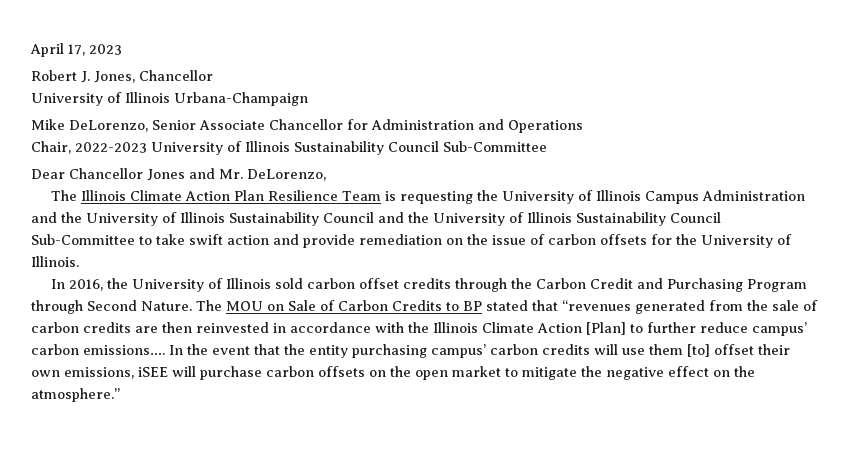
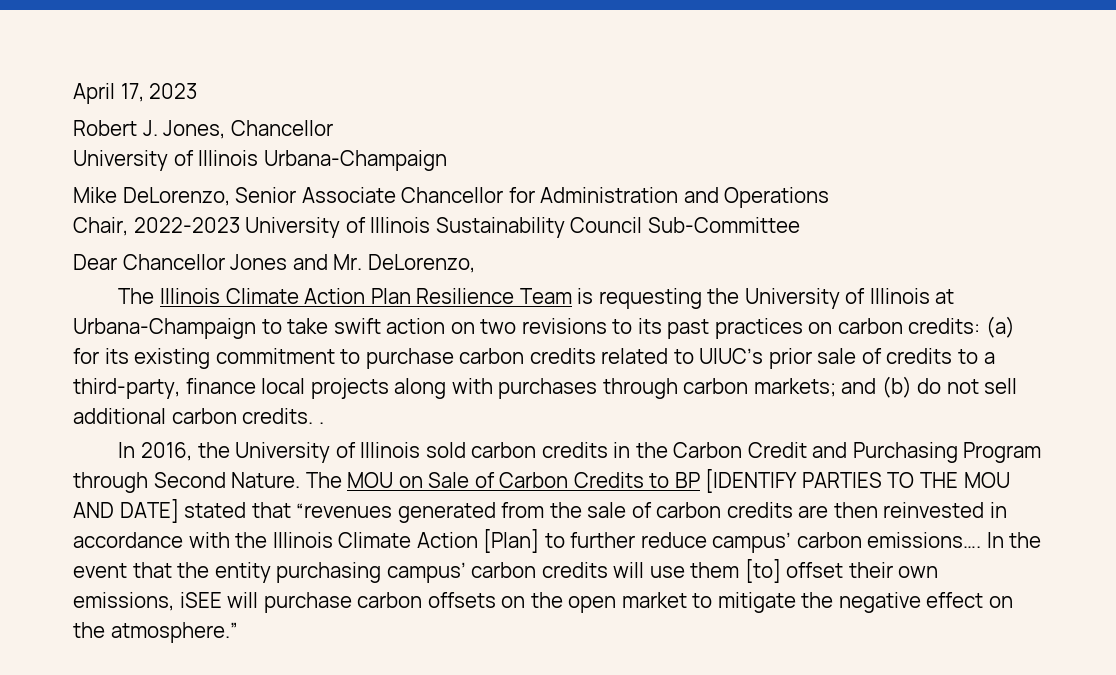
[644,190,805,204] [31,212,721,226] [31,234,792,248] [31,256,79,267] Campus Administration and the University of Illinois Sustainability Council and the University of Illinois Sustainability Council Sub-Committee to take swift action and provide remediation on the issue of carbon offsets for the University of Illinois. -> [935,289,955,304] [73,316,1016,339] [73,348,995,369] [73,376,1018,399] [73,408,324,424] at Urbana-Champaign to take swift action on two revisions to its past practices on carbon credits: (a) for its existing commitment to purchase carbon credits related to UIUC’s prior sale of credits to a third-party, finance local projects along with purchases through carbon markets; and (b) do not sell additional carbon credits. .
[358,278,507,292] offset credits through -> [541,442,631,458] credits in
(482, 306) none -> [705,469,1010,493] [73,499,179,523] [IDENTIFY PARTIES TO THE MOU AND DATE]

